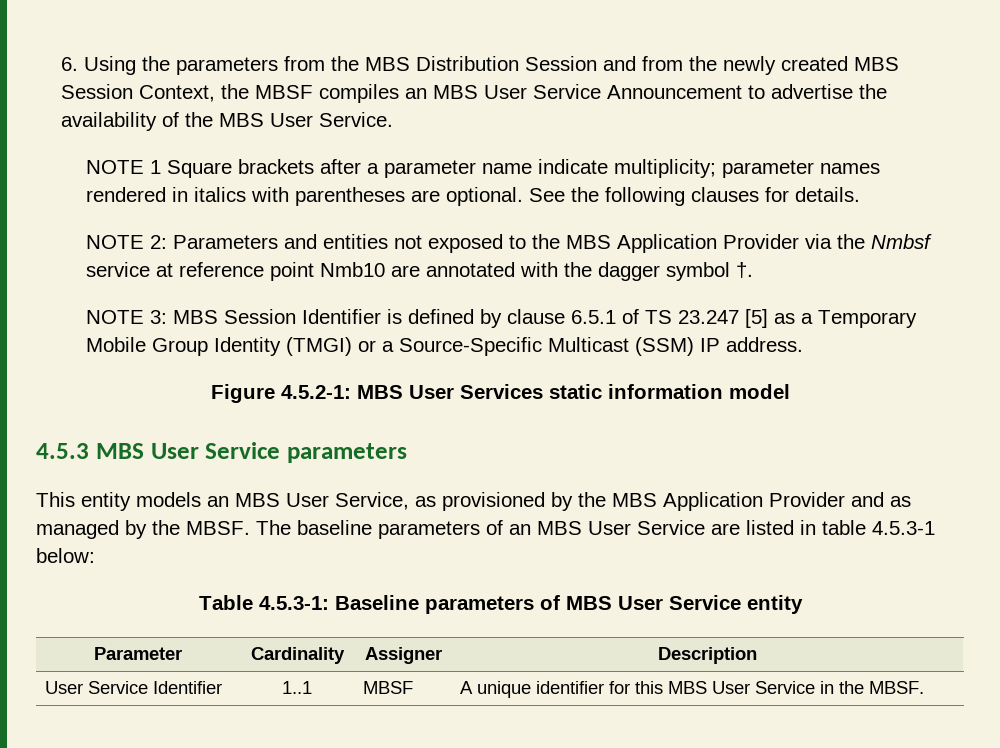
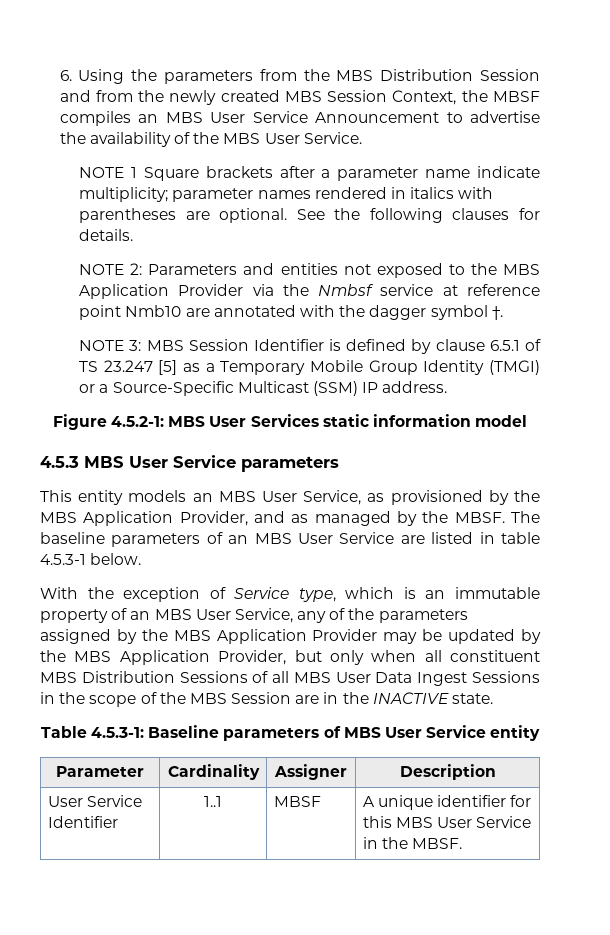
[769,492,845,507] Provider -> [179,511,248,526] Provider,
[36,548,95,563] below: -> [90,553,142,565] [40,587,540,602] [40,608,468,623] [40,629,542,644] [40,650,540,665] [40,671,540,686] [40,692,494,707] below. // With the exception of Service type, which is an immutable property of an MBS User Service, any of the parameters assigned by the MBS Application Provider may be updated by the MBS Application Provider, but only when all constituent MBS Distribution Sessions of all MBS User Data Ingest Sessions in the scope of the MBS Session are in the INACTIVE state.

